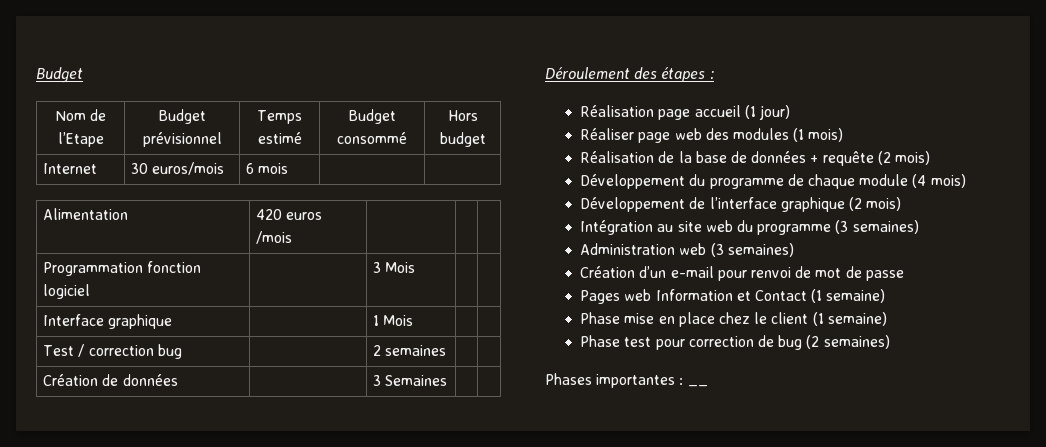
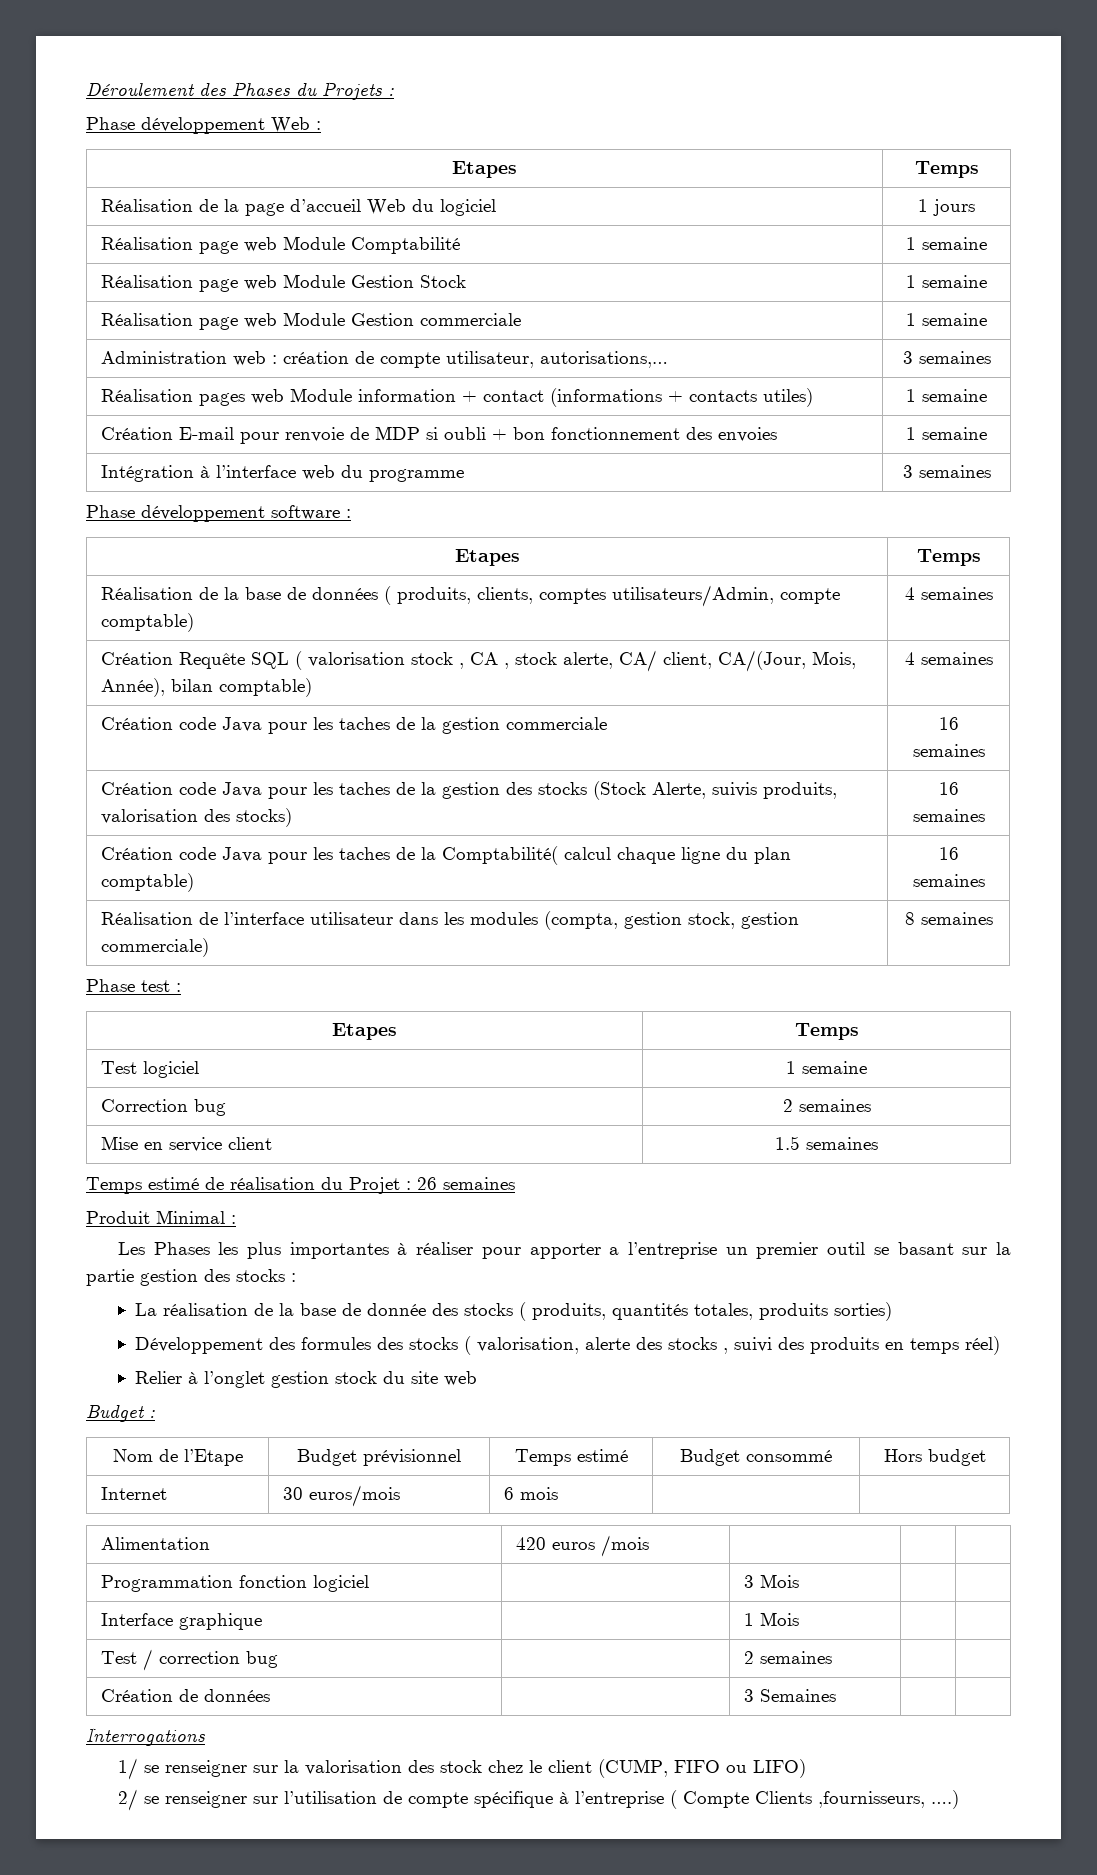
[36,67,83,83] Budget -> [86,82,394,100] [86,117,321,134] [452,161,517,178] [914,161,979,178] [101,199,497,216] [918,199,975,216] [101,236,461,254] [906,237,987,250] [101,274,467,292] [906,275,987,288] [101,312,522,330] [906,313,987,326] [101,351,669,368] [902,351,991,364] [101,388,814,407] [906,389,987,402] [101,426,778,444] [906,427,987,440] [101,465,465,482] [902,465,991,478] [86,505,351,522] [454,549,520,566] [916,549,981,566] [101,585,841,607] [101,613,195,632] [904,587,993,600] [101,650,857,672] [101,678,313,697] [904,652,993,665] [101,717,608,734] [938,717,959,730] [912,744,985,757] [101,781,838,800] [101,808,293,827] [938,782,959,795] [912,809,985,822] [101,846,792,865] [101,873,195,892] [938,847,959,860] [912,874,985,887] [101,911,800,930] [101,938,210,957] [904,912,993,925] [86,979,181,992] [332,1023,397,1040] [794,1023,859,1040] [101,1061,200,1078] [786,1061,867,1074] [101,1099,227,1116] [782,1099,871,1112] [101,1136,273,1152] [775,1136,878,1150] [86,1177,515,1194] [86,1210,236,1224] [117,1242,1011,1259] [86,1269,296,1286] [134,1302,892,1321] [134,1336,1000,1355] [134,1371,477,1388] [86,1405,155,1422] Déroulement des Phases du Projets : // Phase développement Web : // Etapes | Temps // Réalisation de la page d’accueil Web du logiciel | 1 jours // Réalisation page web Module Comptabilité | 1 semaine // Réalisation page web Module Gestion Stock | 1 semaine // Réalisation page web Module Gestion commerciale | 1 semaine // Administration web : création de compte utilisateur, autorisations,… | 3 semaines // Réalisation pages web Module information + contact (informations + contacts utiles) | 1 semaine // Création E-mail pour renvoie de MDP si oubli + bon fonctionnement des envoies | 1 semaine // Intégration à l’interface web du programme | 3 semaines // Phase développement software : // Etapes | Temps // Réalisation de la base de données ( produits, clients, comptes utilisateurs/Admin, compte comptable) | 4 semaines // Création Requête SQL ( valorisation stock , CA , stock alerte, CA/ client, CA/(Jour, Mois, Année), bilan comptable) | 4 semaines // Création code Java pour les taches de la gestion commerciale | 16 semaines // Création code Java pour les taches de la gestion des stocks (Stock Alerte, suivis produits, valorisation des stocks) | 16 semaines // Création code Java pour les taches de la Comptabilité( calcul chaque ligne du plan comptable) | 16 semaines // Réalisation de l’interface utilisateur dans les modules (compta, gestion stock, gestion commerciale) | 8 semaines // Phase test : // Etapes | Temps // Test logiciel | 1 semaine // Correction bug | 2 semaines // Mise en service client | 1.5 semaines // Temps estimé de réalisation du Projet : 26 semaines // Produit Minimal : // Les Phases les plus importantes à réaliser pour apporter a l’entreprise un premier outil se basant sur la partie gestion des stocks : // La réalisation de la base de donnée des stocks ( produits, quantités totales, produits sorties) // Développement des formules des stocks ( valorisation, alerte des stocks , suivi des produits en temps réel) // Relier à l’onglet gestion stock du site web // Budget :
[545,67,714,82] [580,105,791,120] [580,128,844,143] [580,151,930,166] [580,174,966,189] [580,197,902,212] [580,220,919,235] [580,243,794,257] [580,266,904,281] [580,289,886,304] [580,312,887,327] [580,335,890,350] [545,373,684,388] [687,385,708,387] Déroulement des étapes : // Réalisation page accueil (1 jour) // Réaliser page web des modules (1 mois) // Réalisation de la base de données + requête (2 mois) // Développement du programme de chaque module (4 mois) // Développement de l’interface graphique (2 mois) // Intégration au site web du programme (3 semaines) // Administration web (3 semaines) // Création d’un e-mail pour renvoi de mot de passe // Pages web Information et Contact (1 semaine) // Phase mise en place chez le client (1 semaine) // Phase test pour correction de bug (2 semaines) // Phases importantes : __ -> [86,1728,205,1746] [117,1758,806,1780] [117,1789,959,1811] Interrogations // 1/ se renseigner sur la valorisation des stock chez le client (CUMP, FIFO ou LIFO) // 2/ se renseigner sur l’utilisation de compte spécifique à l’entreprise ( Compte Clients ,fournisseurs, ….)

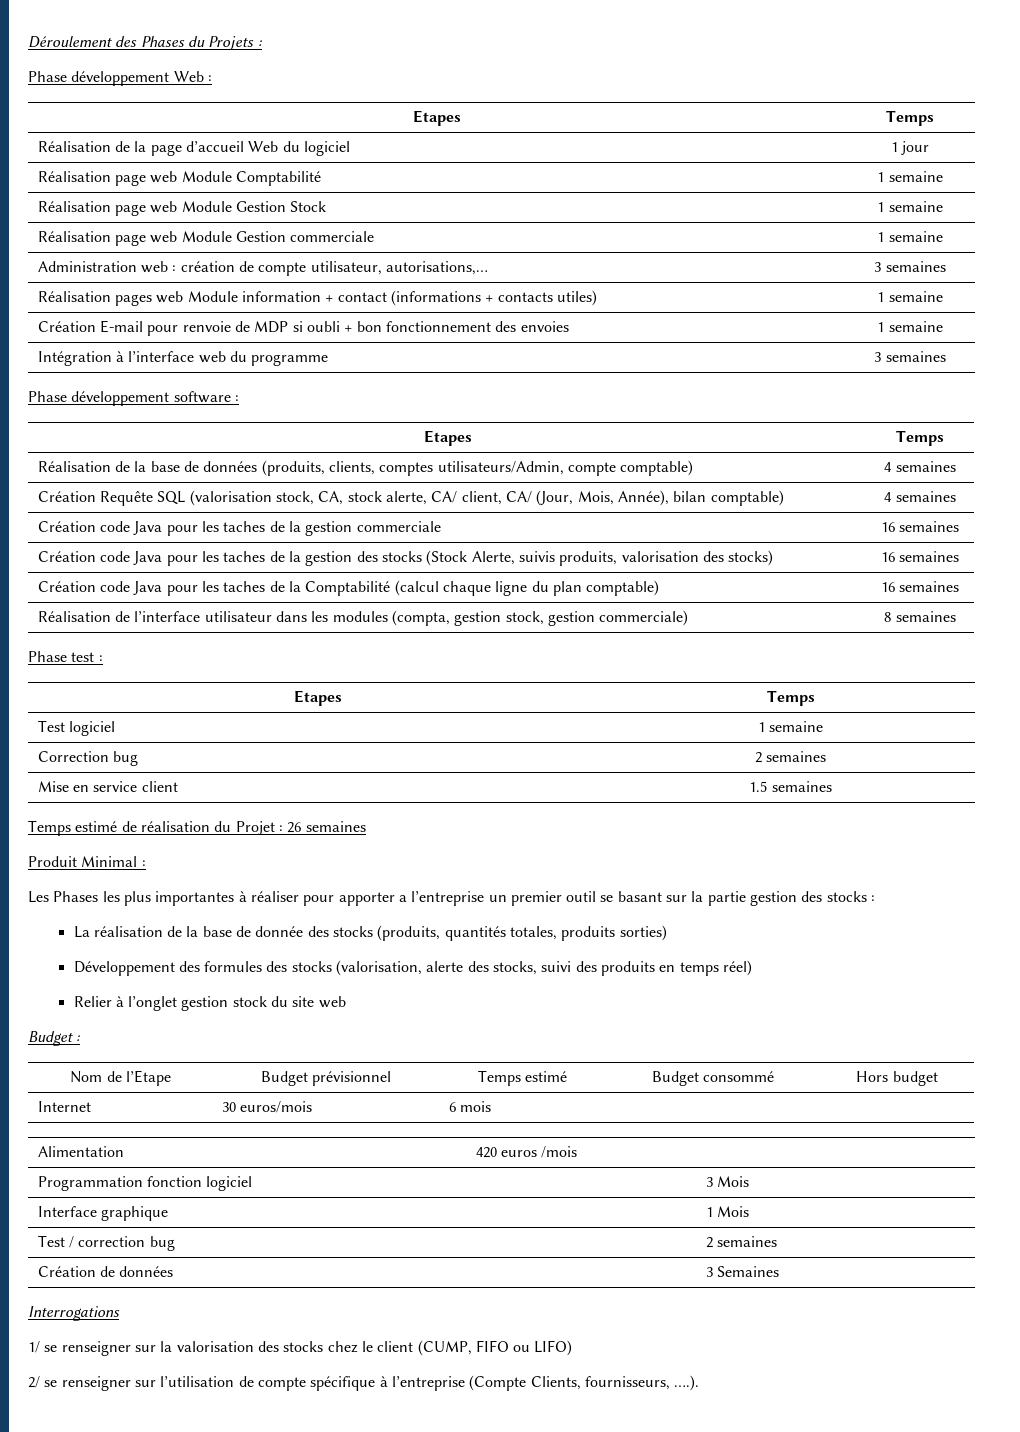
[933,199,975,216] jours -> [901,141,930,155] jour
[384,586,472,605] ( produits, -> [261,460,325,476] (produits,
[295,651,510,670] ( valorisation stock , CA , -> [189,490,344,506] (valorisation stock, CA,
[718,650,807,672] CA/(Jour, -> [506,490,574,506] CA/ (Jour,
[442,846,612,865] Comptabilité( calcul -> [305,580,439,596] Comptabilité (calcul
[518,1302,606,1321] ( produits, -> [377,925,441,941] (produits,
[463,1336,728,1355] ( valorisation, alerte des stocks , -> [336,960,538,976] (valorisation, alerte des stocks,
[439,1760,482,1773] stock -> [283,1341,324,1352] stocks
[669,1790,959,1809] ( Compte Clients ,fournisseurs, ….) -> [469,1375,700,1391] (Compte Clients, fournisseurs, ….).

